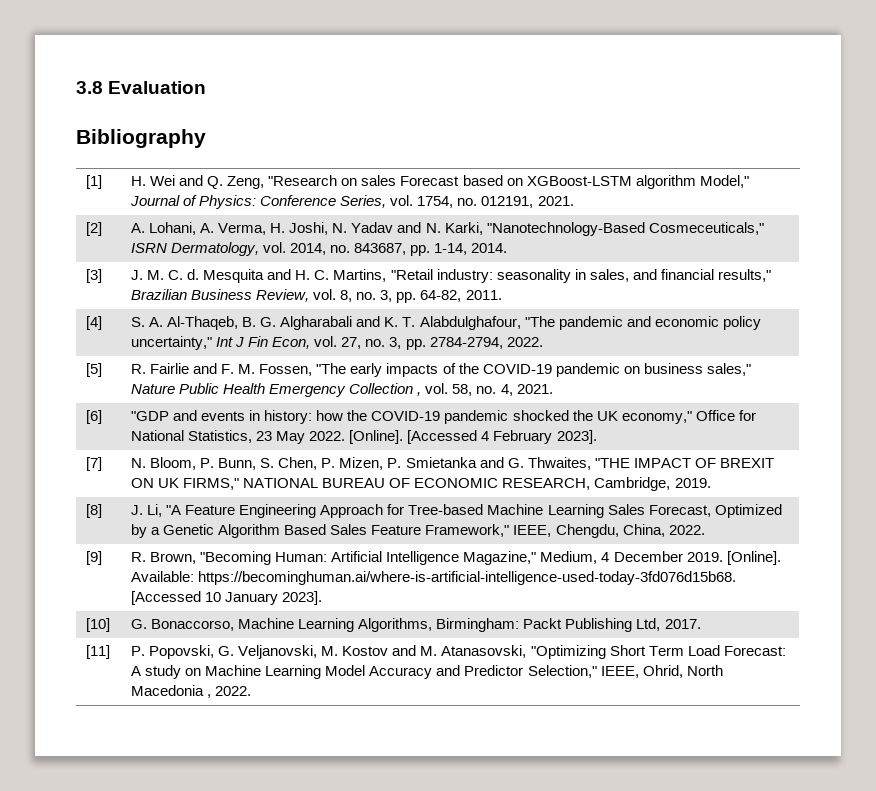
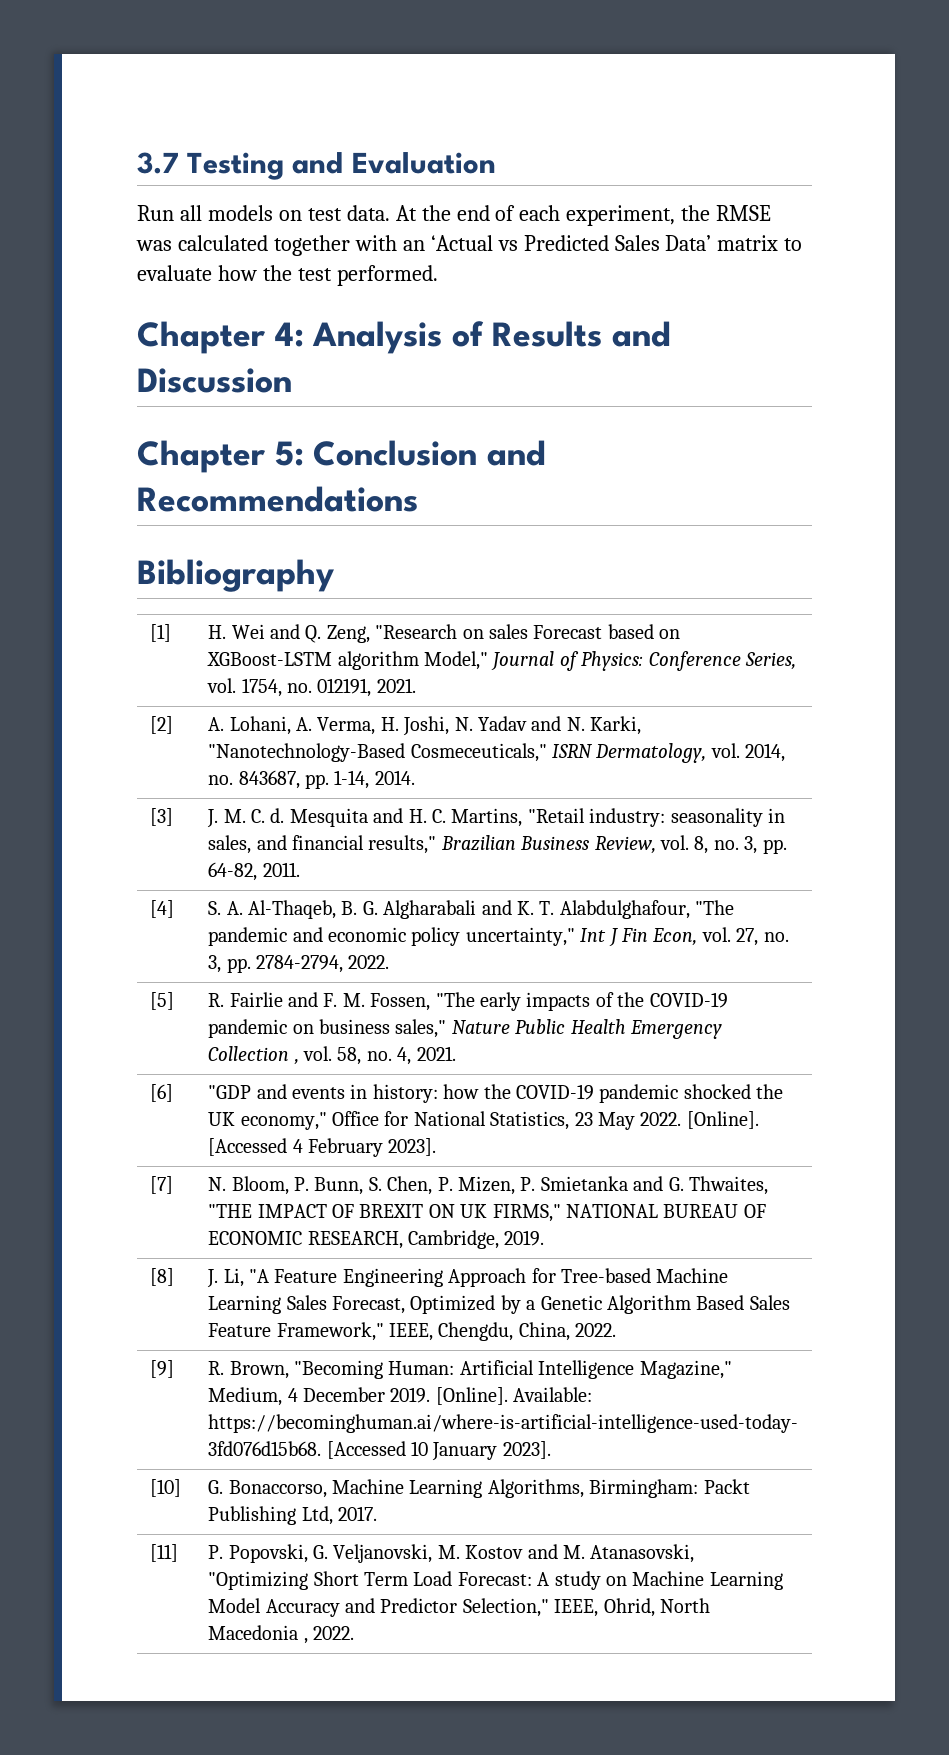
[76,81,207,94] 3.8 Evaluation -> [137,152,496,180] [137,205,772,226] [136,235,803,256] [137,265,438,286] [137,321,671,354] [137,368,292,393] [137,440,546,473] [137,486,418,512] 3.7 Testing and Evaluation // Run all models on test data. At the end of each experiment, the RMSE was calculated together with an ‘Actual vs Predicted Sales Data’ matrix to evaluate how the test performed. // Chapter 4: Analysis of Results and Discussion // Chapter 5: Conclusion and Recommendations

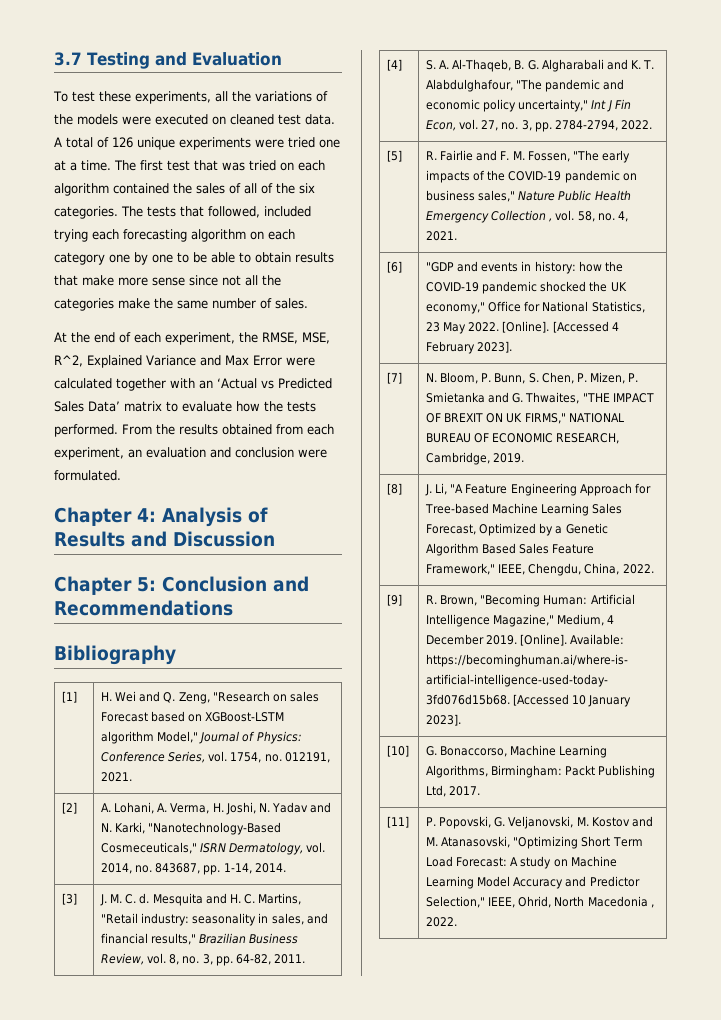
[137,205,390,221] Run all models on test data. -> [53,91,328,104] [54,114,335,125] [54,137,340,150] [54,160,325,171] [54,183,315,196] [54,206,311,219] [54,229,295,242] [54,252,334,265] [54,275,281,286] [54,298,308,311] To test these experiments, all the variations of the models were executed on cleaned test data. A total of 126 unique experiments were tried one at a time. The first test that was tried on each algorithm contained the sales of all of the six categories. The tests that followed, included trying each forecasting algorithm on each category one by one to be able to obtain results that make more sense since not all the categories make the same number of sales. //
[716,205,772,221] [136,240,172,251] RMSE was -> [262,332,330,344] [54,355,315,368] RMSE, MSE, R^2, Explained Variance and Max Error were
[297,268,332,281] test -> [287,401,316,412] tests
(438, 275) none -> [122,424,334,435] [54,447,327,460] [54,470,121,481] From the results obtained from each experiment, an evaluation and conclusion were formulated.

